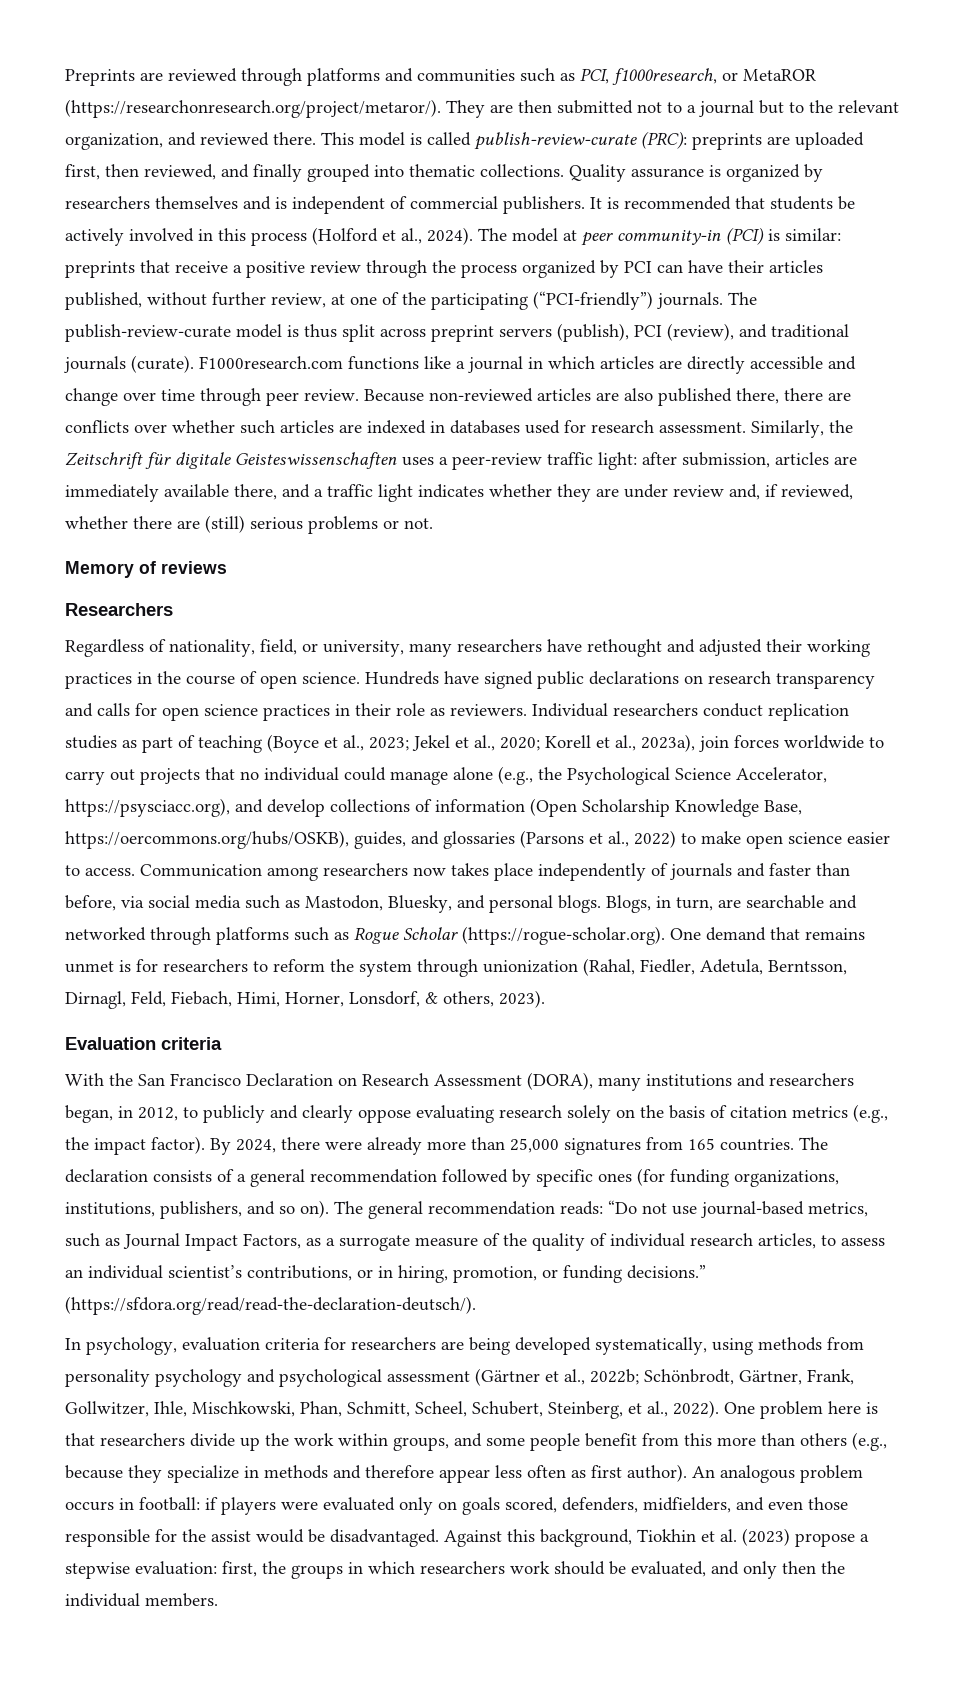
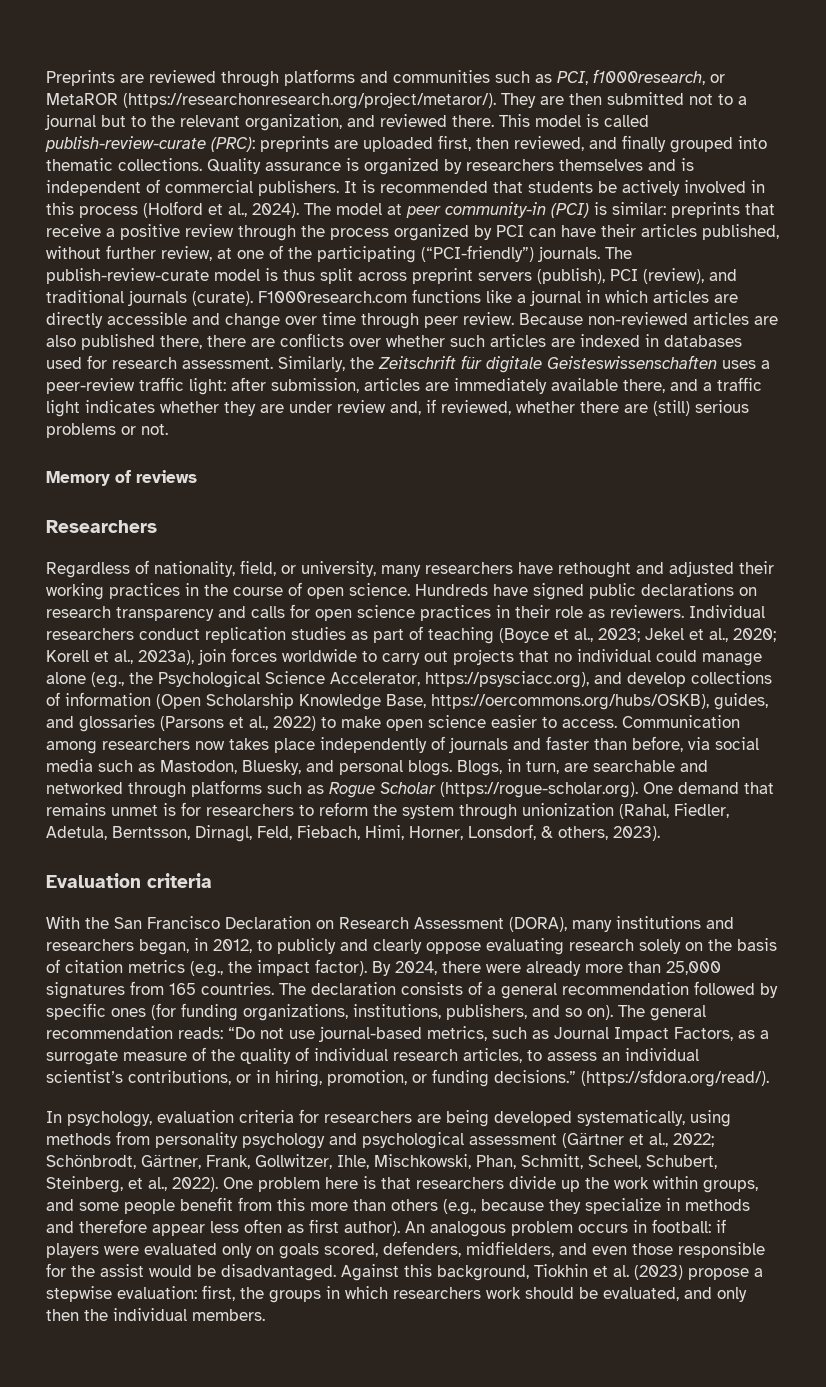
[65,1296,476,1315] (https://sfdora.org/read/read-the-declaration-deutsch/). -> [581,1069,769,1087] (https://sfdora.org/read/).
[590,1369,639,1385] 2022b; -> [673,1133,714,1147] 2022;

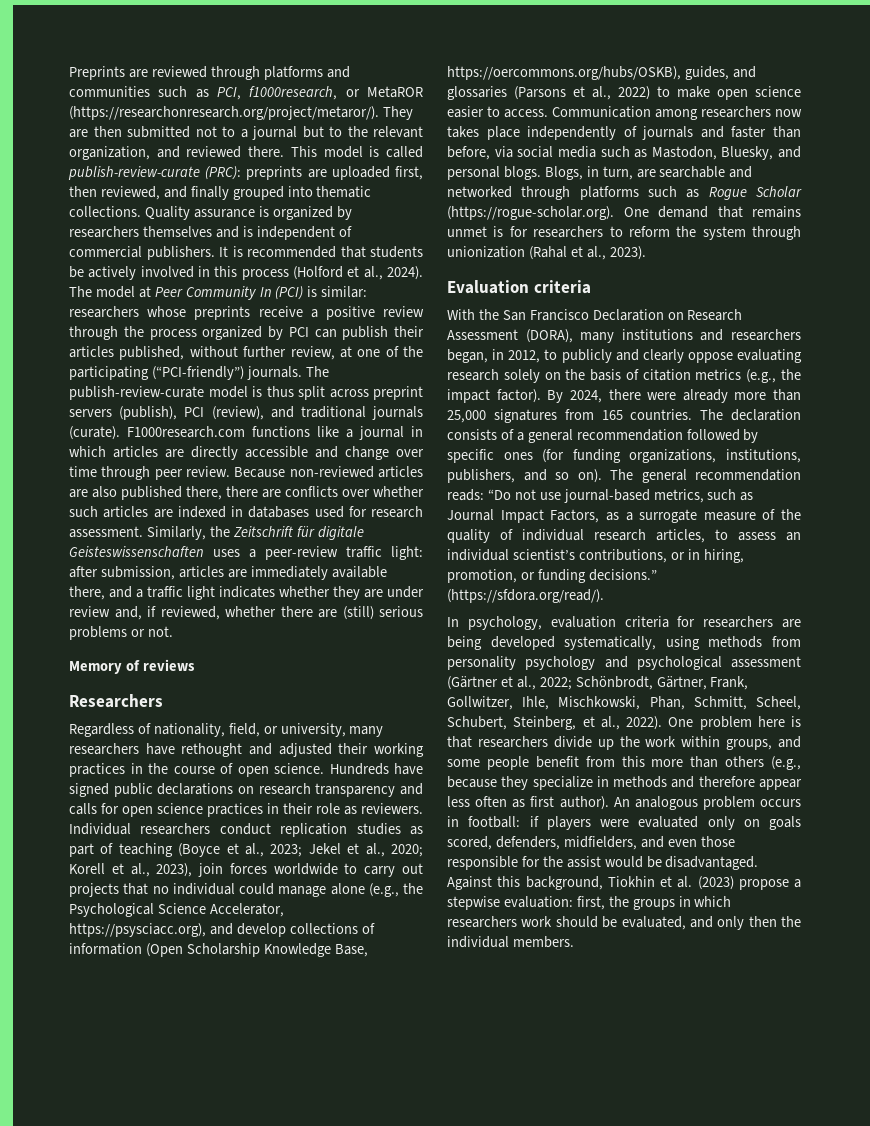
[406,202,775,218] peer community-in (PCI) is similar: preprints that -> [154,286,368,300] [69,306,251,320] Peer Community In (PCI) is similar: researchers whose preprints
[561,225,596,237] have -> [342,326,389,340] publish
[138,650,194,665] 2023a), -> [156,863,193,877] 2023),
[619,803,729,819] [46,824,608,842] (Rahal, Fiedler, Adetula, Berntsson, Dirnagl, Feld, Fiebach, Himi, Horner, Lonsdorf, & others, -> [528,246,606,260] (Rahal et al.,

